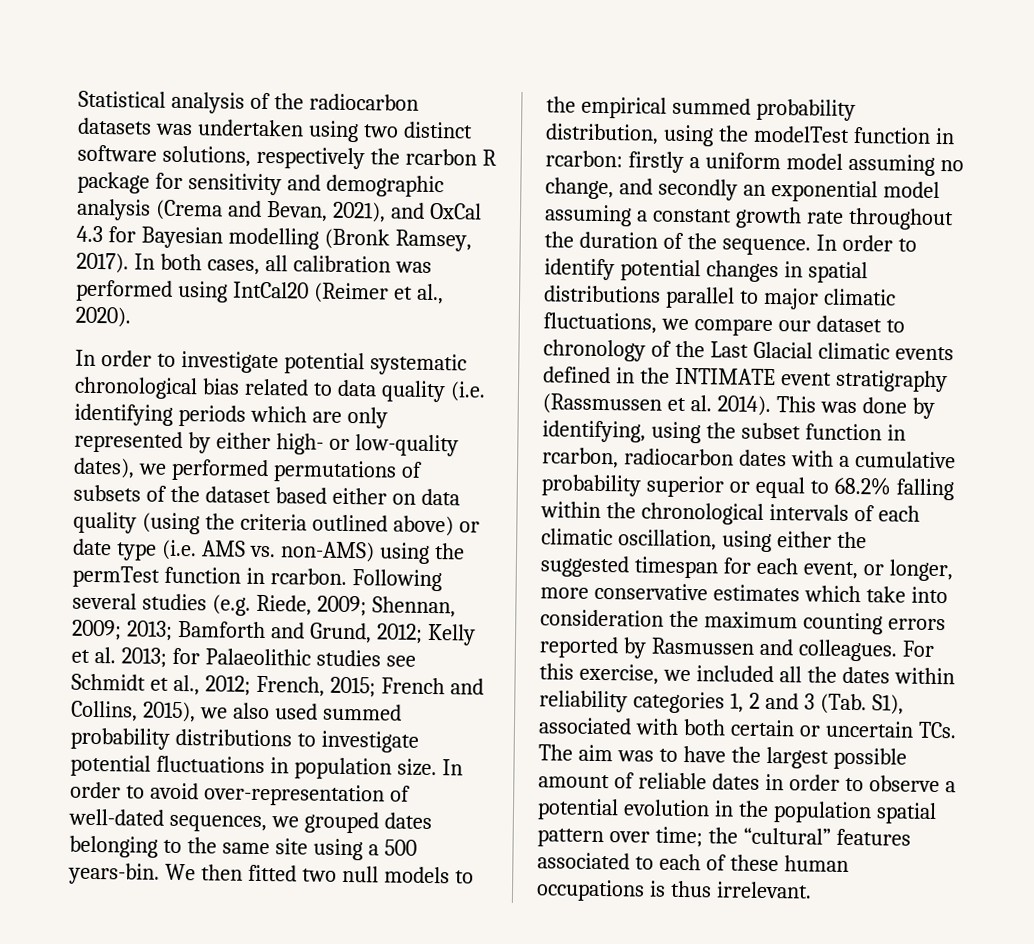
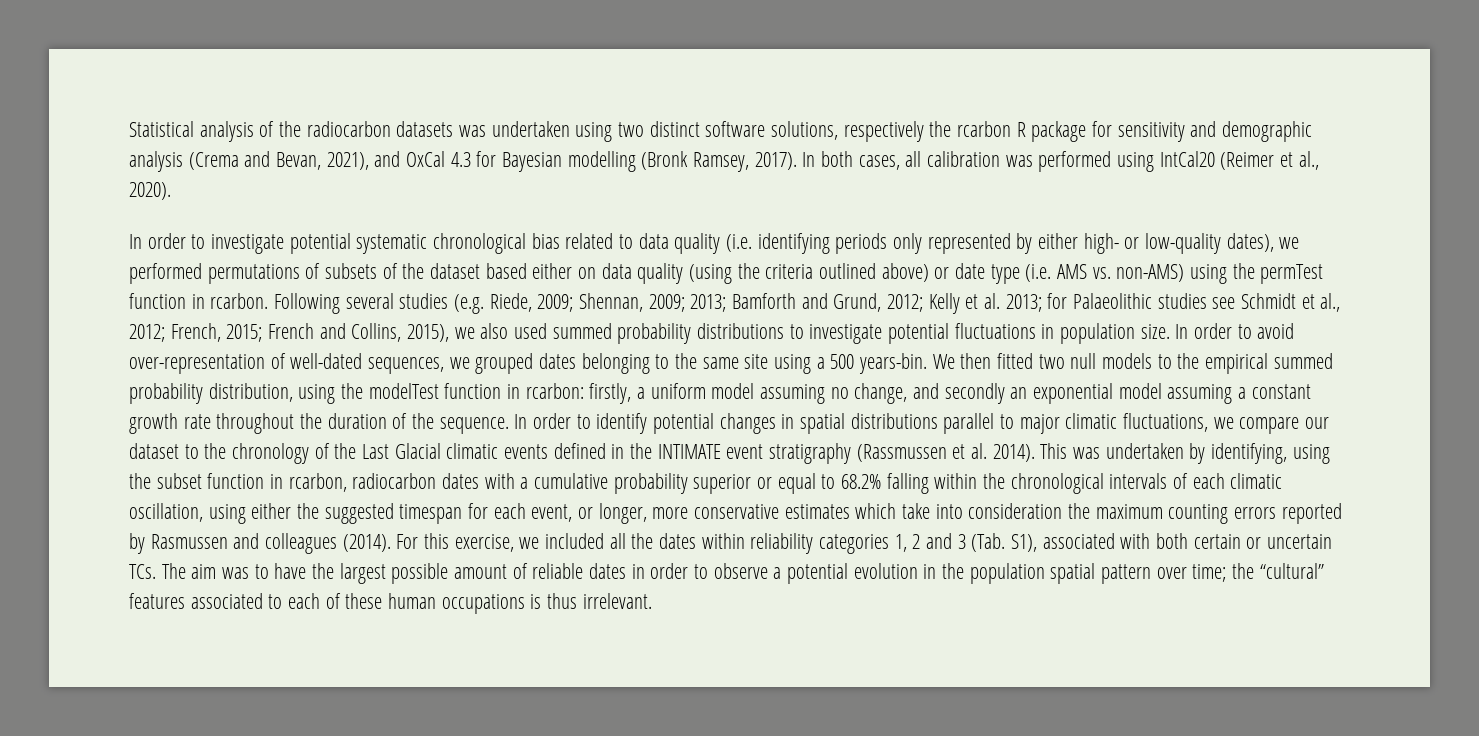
[249,405,342,423] which are -> (888, 243) none
[627,151,684,173] firstly -> [589,383,632,404] firstly,
(905, 326) none -> [204,443,227,459] the
[861,397,907,414] done -> [1105,443,1184,459] undertaken
[797,639,898,662] colleagues. -> [265,533,391,554] colleagues (2014).

